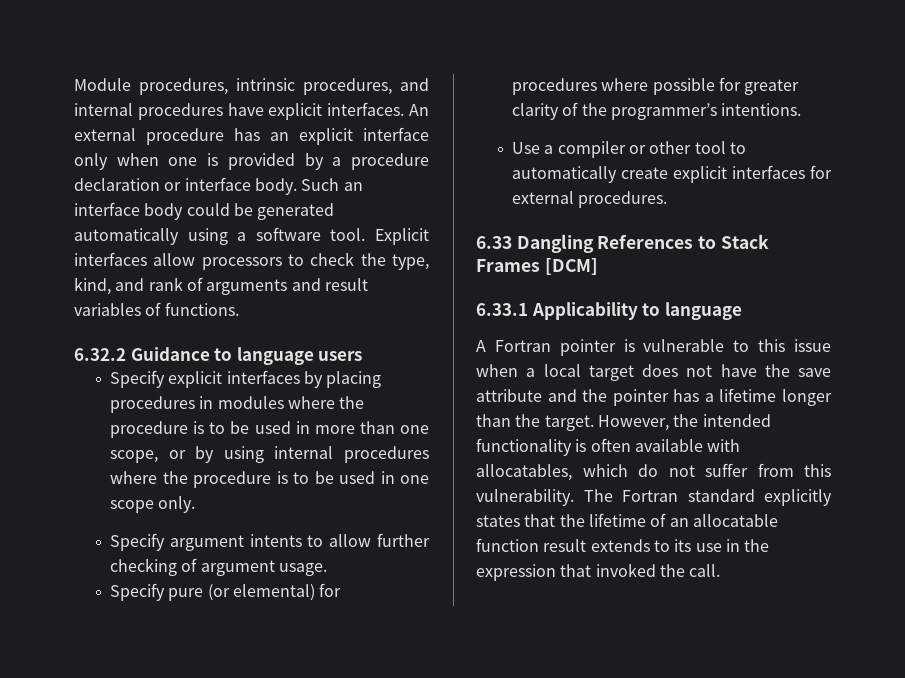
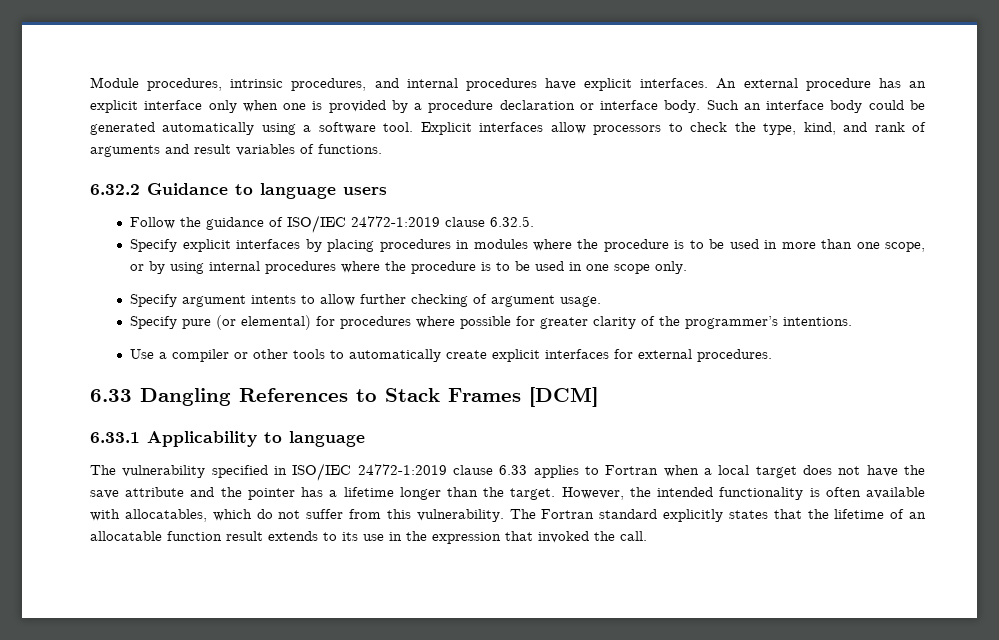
(363, 356) none -> [130,215,535,233] // Follow the guidance of ISO/IEC 24772-1:2019 clause 6.32.5.
[694,141,726,154] tool -> [293,349,326,359] tools
[476,339,831,356] A Fortran pointer is vulnerable to this issue -> [90,463,659,481] The vulnerability specified in ISO/IEC 24772-1:2019 clause 6.33 applies to Fortran

